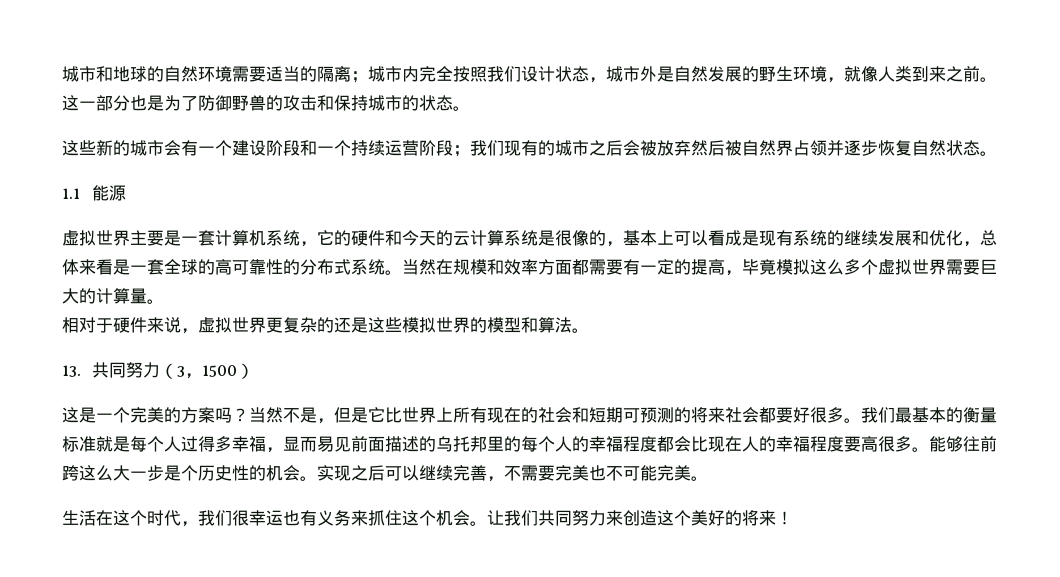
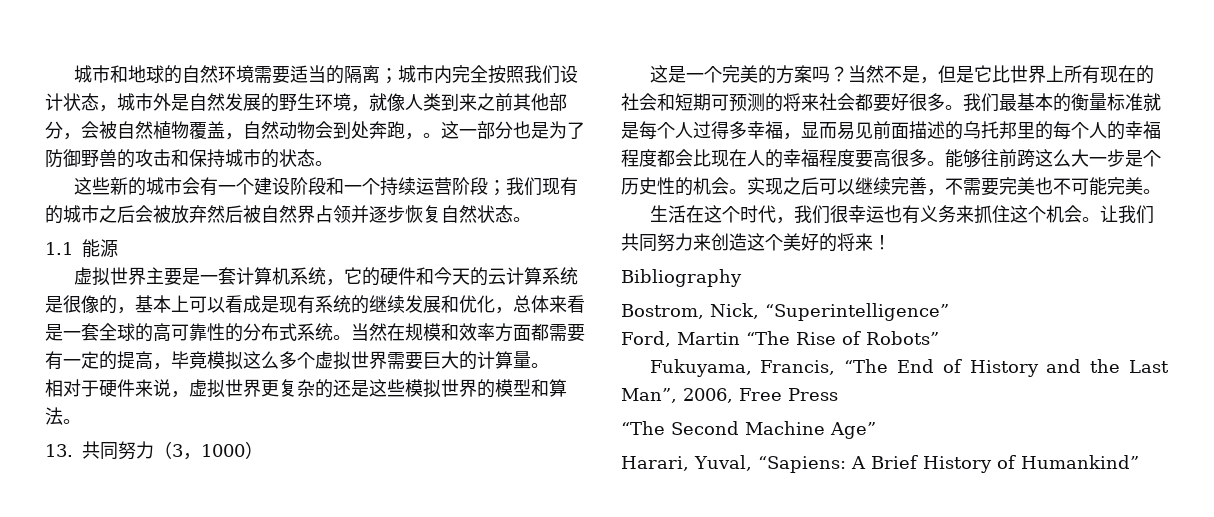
(980, 74) none -> [513,93,567,111] [45,120,423,140] 其他部分，会被自然植物覆盖，自然动物会到处奔跑，
[201,365,237,377] 1500 -> [201,444,245,457] 1000
(793, 518) none -> [621,269,742,287] [621,303,949,321] [621,331,939,347] [649,359,1169,377] [621,388,838,403] [621,421,876,439] [621,455,1139,473] // Bibliography // Bostrom, Nick, “Superintelligence” // Ford, Martin “The Rise of Robots” // Fukuyama, Francis, “The End of History and the Last Man”, 2006, Free Press // “The Second Machine Age” // Harari, Yuval, “Sapiens: A Brief History of Humankind”

